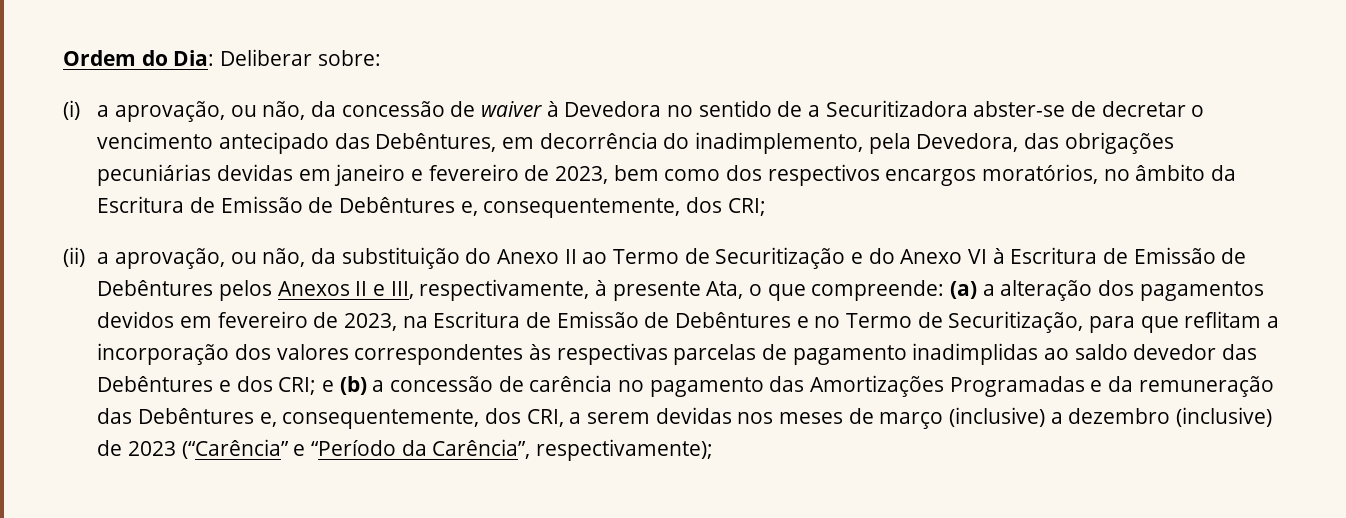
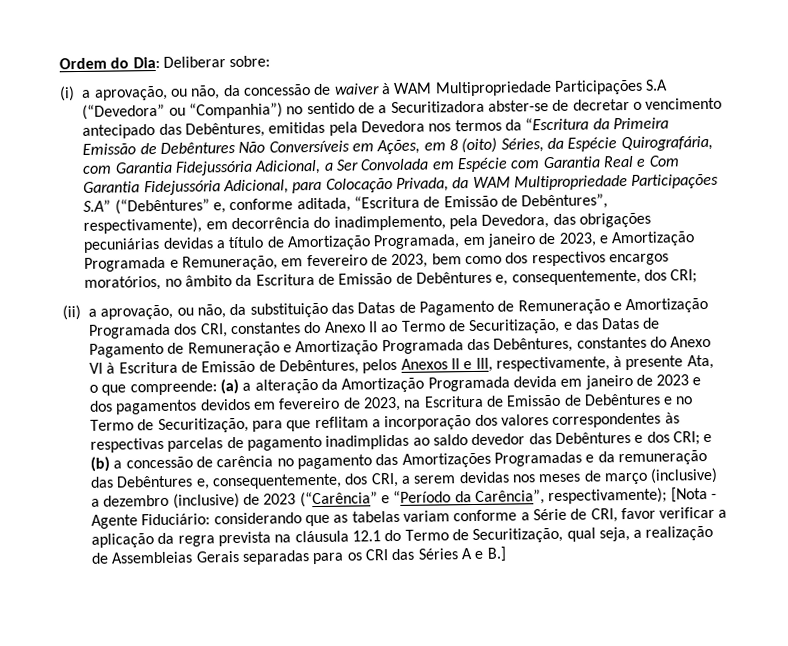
[564,101,662,117] Devedora -> [393,79,669,97] [82,102,284,120] WAM Multipropriedade Participações S.A (“Devedora” ou “Companhia”)
(497, 142) none -> [268,117,669,136] [82,135,713,155] [82,155,680,176] [83,173,720,196] [83,193,609,215] [83,217,203,234] emitidas pela Devedora nos termos da “Escritura da Primeira Emissão de Debêntures Não Conversíveis em Ações, em 8 (oito) Séries, da Espécie Quirografária, com Garantia Fidejussória Adicional, a Ser Convolada em Espécie com Garantia Real e Com Garantia Fidejussória Adicional, para Colocação Privada, da WAM Multipropriedade Participações S.A” (“Debêntures” e, conforme aditada, “Escritura de Emissão de Debêntures”, respectivamente),
[298,164,424,186] em janeiro e -> [216,231,696,251] [84,255,304,272] a título de Amortização Programada, em janeiro de 2023, e Amortização Programada e Remuneração, em
(460, 258) none -> [330,297,709,316] [88,322,301,339] das Datas de Pagamento de Remuneração e Amortização Programada dos CRI, constantes
[715,247,864,269] Securitização e -> [468,317,661,335] [89,336,647,358] Securitização, e das Datas de Pagamento de Remuneração e Amortização Programada das Debêntures, constantes
[97,280,214,296] Debêntures -> [278,359,359,375] Debêntures,
(1093, 290) none -> [320,374,702,393] da Amortização Programada devida em janeiro de 2023 e
(714, 450) none -> [670,487,717,503] [91,506,728,529] [91,525,714,548] [91,546,507,565] [Nota - Agente Fiduciário: considerando que as tabelas variam conforme a Série de CRI, favor verificar a aplicação da regra prevista na cláusula 12.1 do Termo de Securitização, qual seja, a realização de Assembleias Gerais separadas para os CRI das Séries A e B.]

